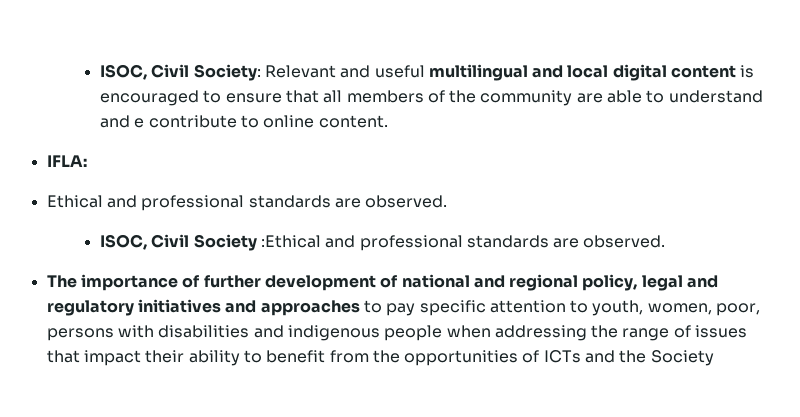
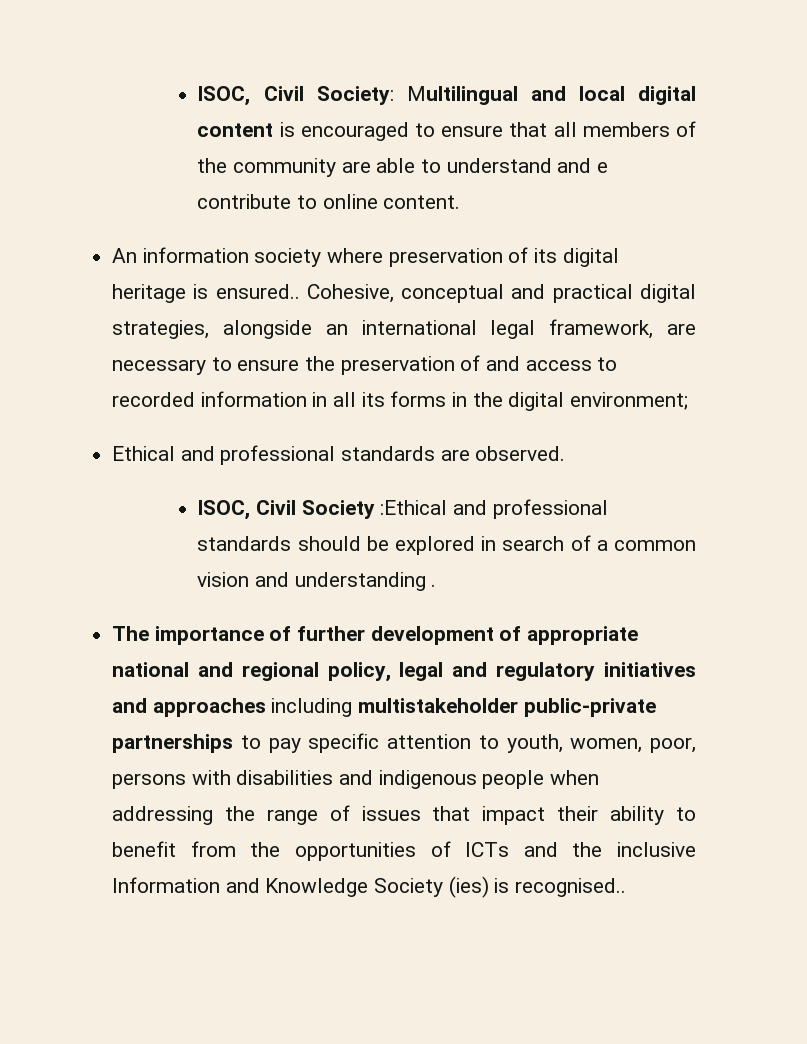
[264,64,528,81] Relevant and useful multilingual -> [406,86,518,105] Multilingual
[46,155,87,167] IFLA: -> [112,247,619,267] [112,284,696,303] [112,319,697,339] [112,355,618,375] [112,391,689,411] An information society where preservation of its digital heritage is ensured.. Cohesive, conceptual and practical digital strategies, alongside an international legal framework, are necessary to ensure the preservation of and access to recorded information in all its forms in the digital environment;
[553,235,666,248] are observed. -> [297,535,696,555] [197,572,437,591] should be explored in search of a common vision and understanding .
(399, 281) none -> [527,626,639,645] appropriate
(360, 308) none -> [271,698,656,717] [112,734,234,753] including multistakeholder public-private partnerships
[650,350,714,366] Society -> [617,842,696,857] [112,876,627,898] inclusive Information and Knowledge Society (ies) is recognised..

